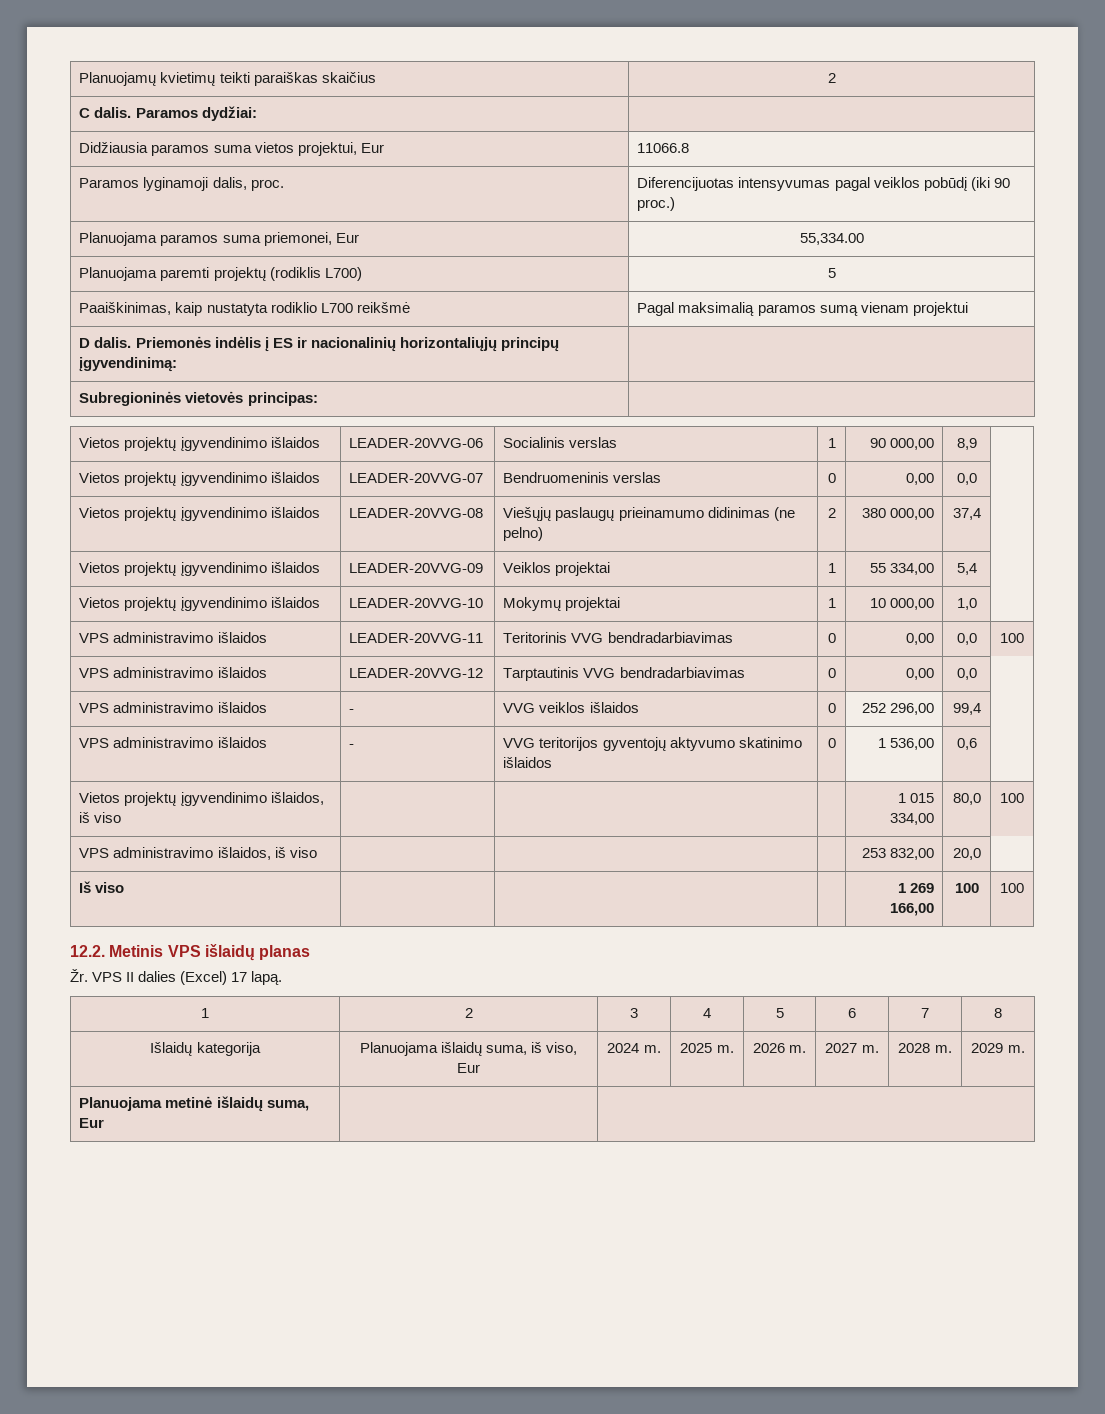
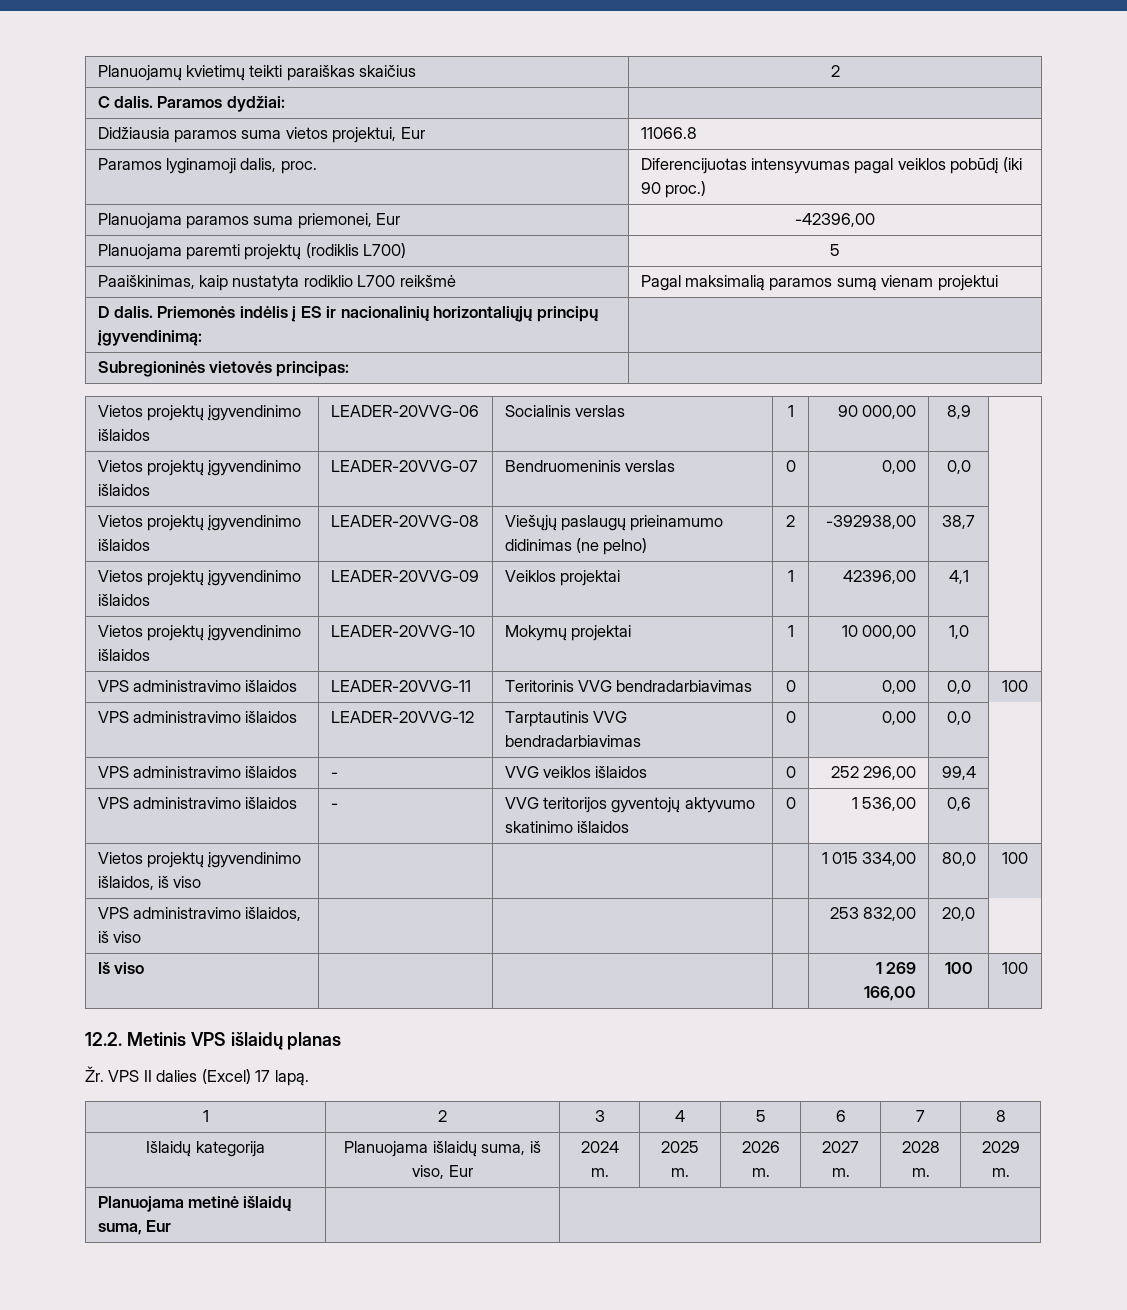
[799,233,864,245] 55,334.00 -> [795,213,875,227] -42396,00
[861,508,934,520] [952,508,981,520] 380 000,00 | 37,4 -> [826,515,917,529] [942,515,975,529] -392938,00 | 38,7
[869,563,934,575] [956,563,977,575] 55 334,00 | 5,4 -> [843,570,917,584] [948,570,969,584] 42396,00 | 4,1

